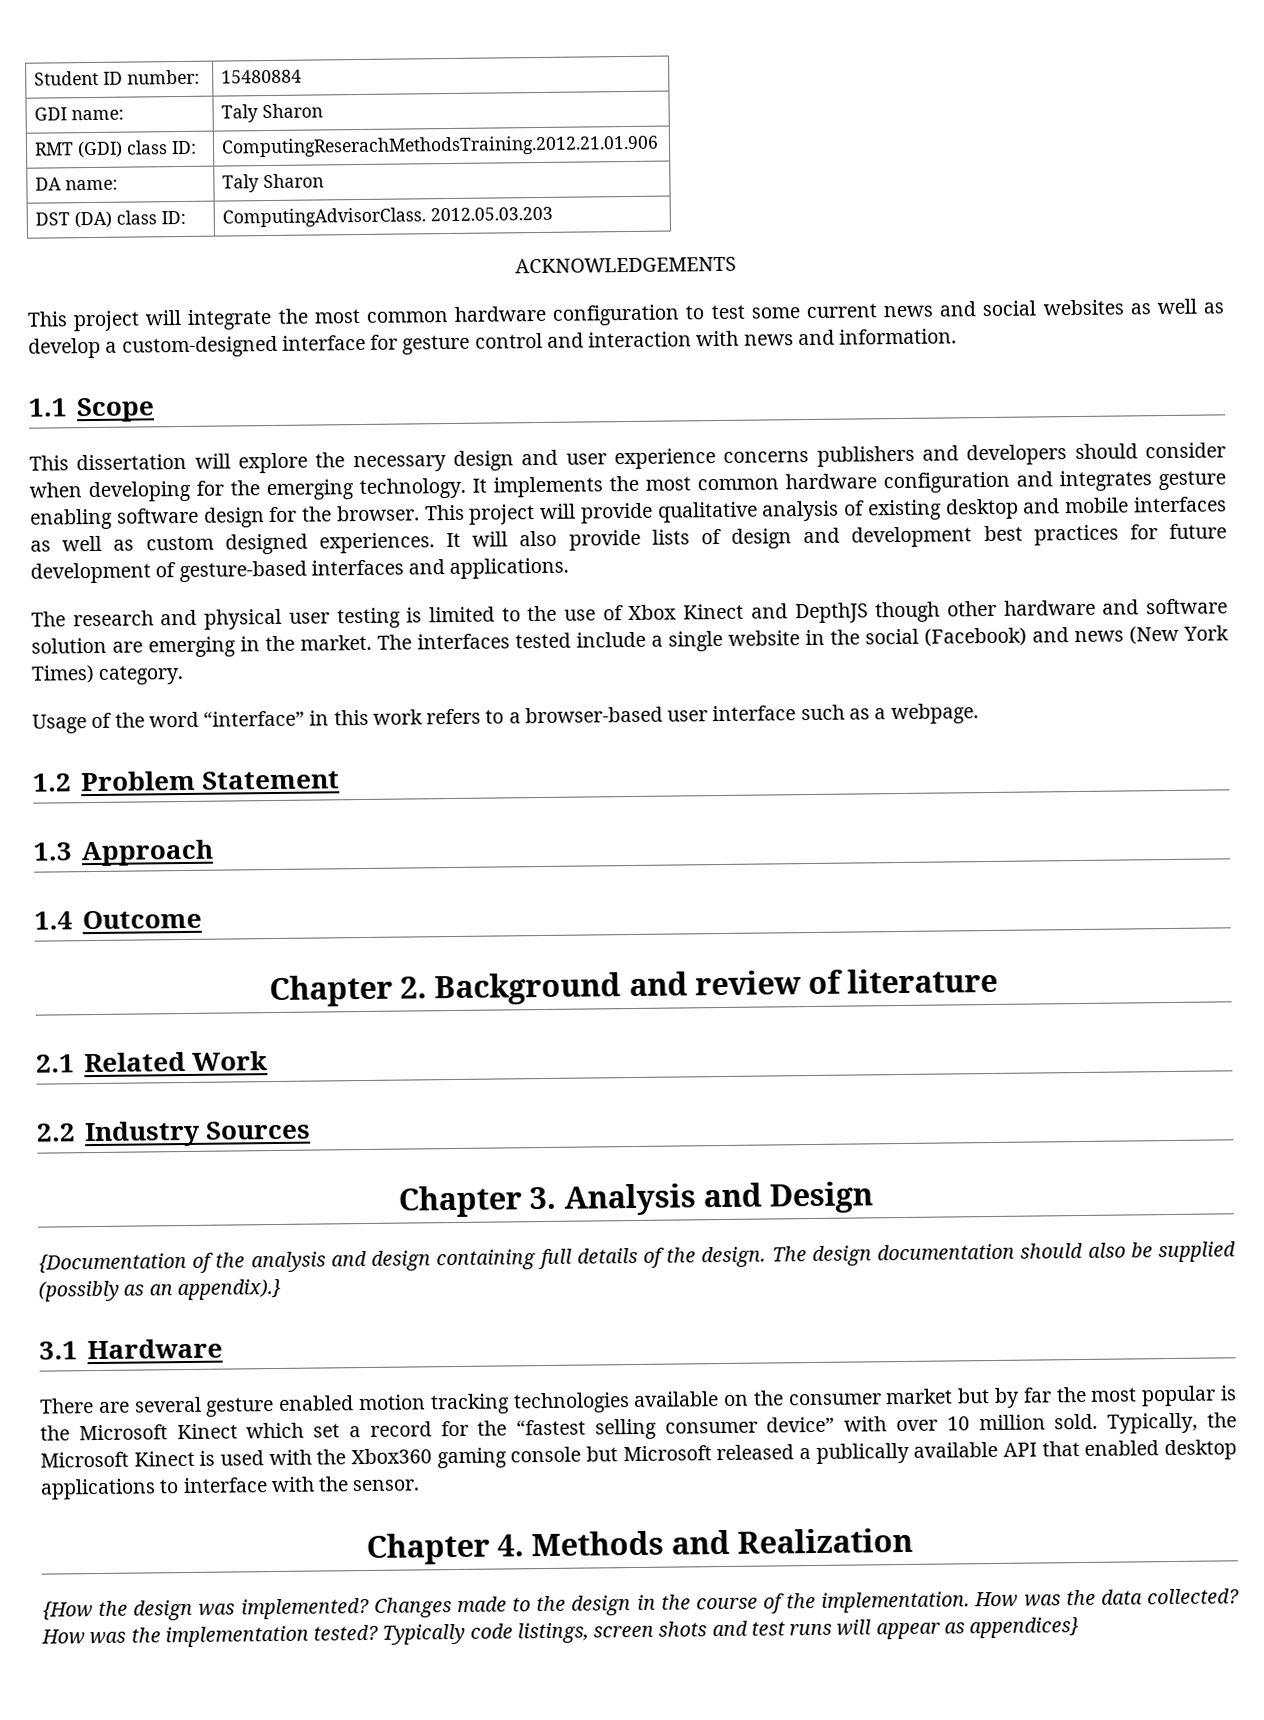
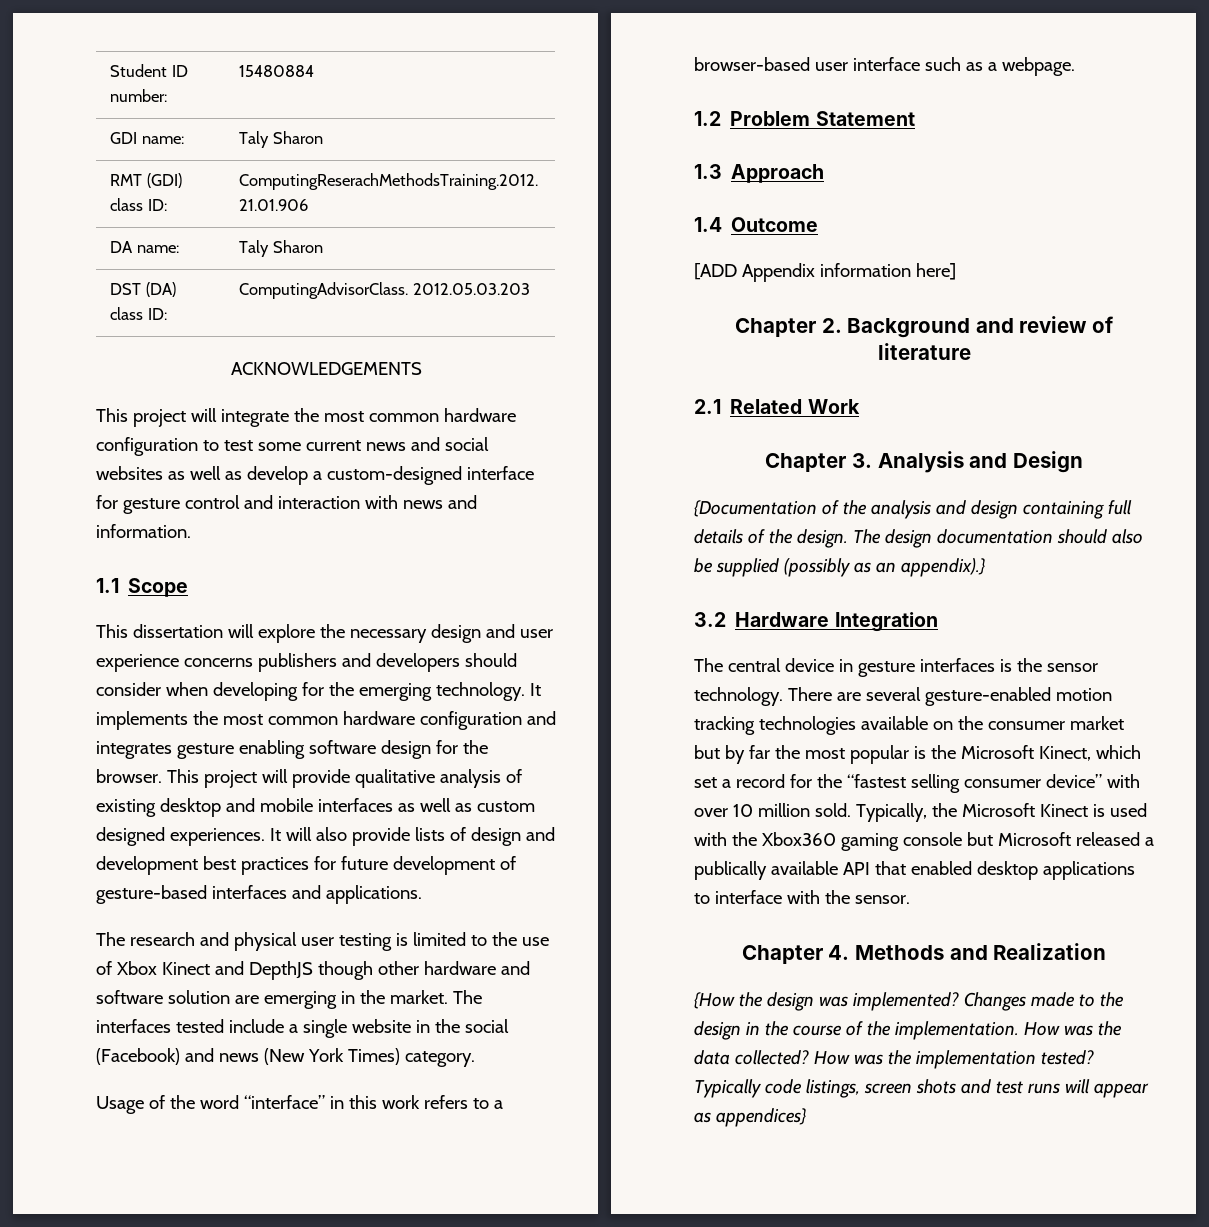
(202, 919) none -> [694,263,956,282] // [ADD Appendix information here]
[36,1120,311,1148] // 2.2 Industry Sources -> (860, 406) none
[39,1341,78,1360] 3.1 -> [694,612,726,627] 3.2
(223, 1349) // -> [834,612,938,632] [694,658,1098,677] [694,687,783,706] Integration // The central device in gesture interfaces is the sensor technology.
[205,1395,355,1417] gesture enabled -> [924,687,1051,706] gesture-enabled
[176,1423,238,1440] Kinect -> [1038,746,1091,761] Kinect,

